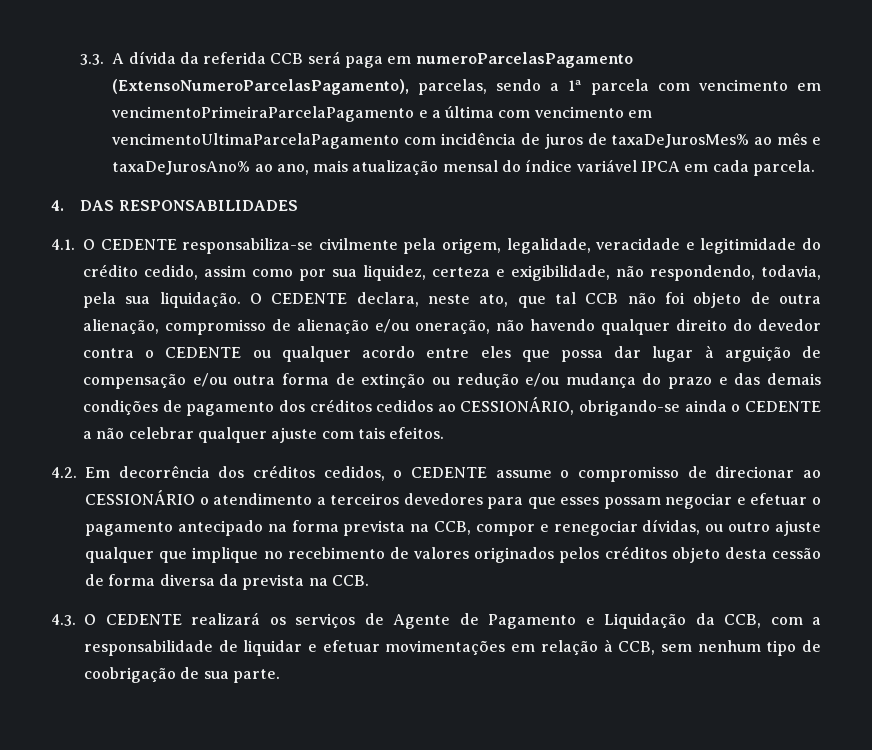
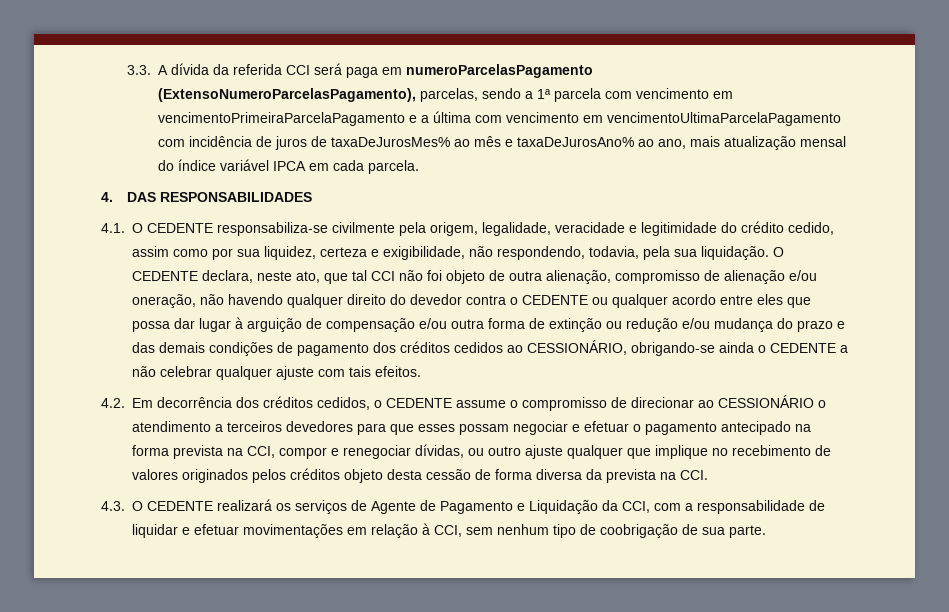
[270,53,304,64] CCB -> [285,65,310,75] CCI
[585,293,619,304] CCB -> [371,271,395,281] CCI
[434,521,472,535] CCB, -> [247,446,275,458] CCI,
[331,575,369,586] CCB. -> [680,470,708,480] CCI.
[724,614,761,628] CCB, -> [622,501,650,513] CCI,
[618,641,656,655] CCB, -> [434,525,462,537] CCI,

